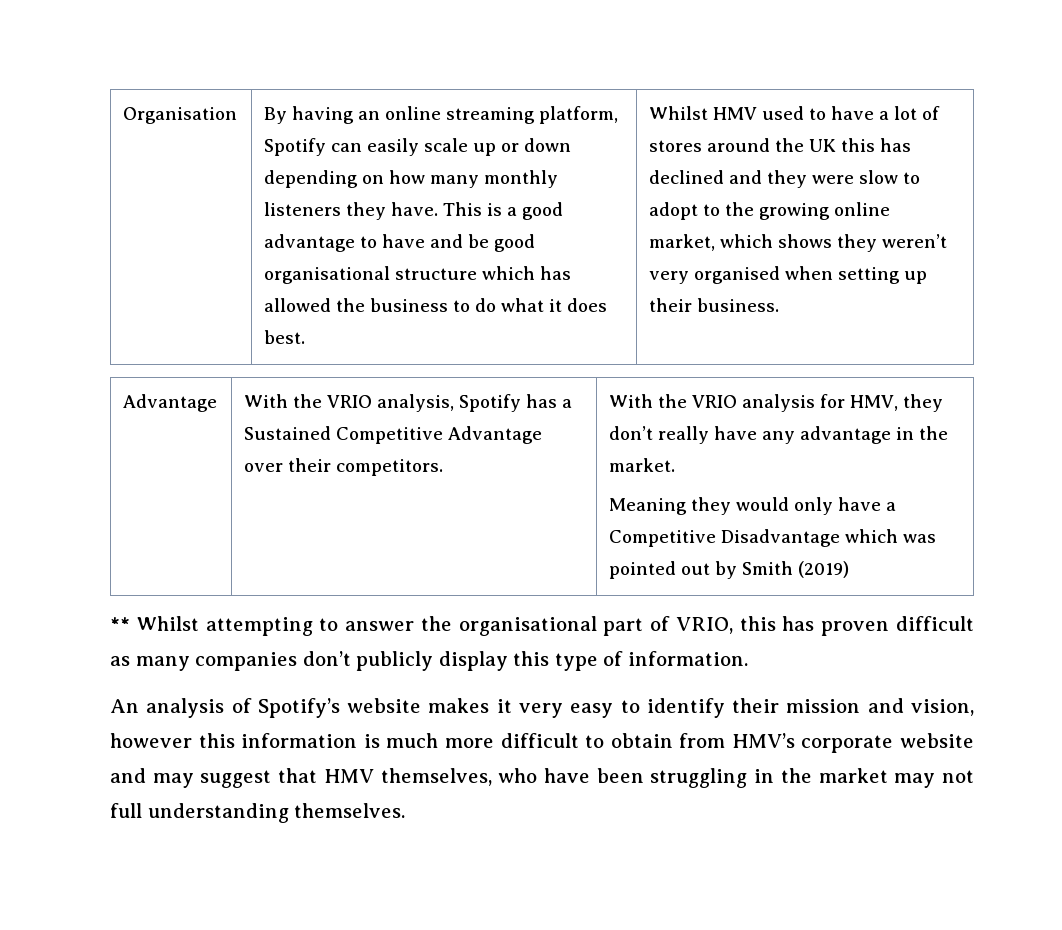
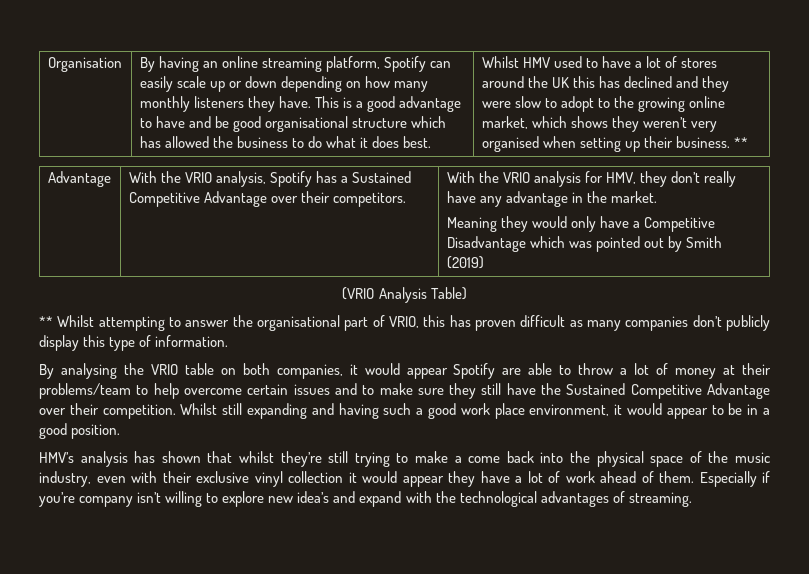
(780, 305) none -> [734,137,749,148] **
(850, 569) none -> [342,287,467,303] // (VRIO Analysis Table)
[110,698,975,718] [110,733,974,753] [110,768,974,788] [110,803,406,823] An analysis of Spotify’s website makes it very easy to identify their mission and vision, however this information is much more difficult to obtain from HMV’s corporate website and may suggest that HMV themselves, who have been struggling in the market may not full understanding themselves. -> [39,363,772,379] [39,383,770,399] [39,403,770,419] [39,423,121,439] [39,451,771,467] [39,471,770,487] [39,491,692,507] By analysing the VRIO table on both companies, it would appear Spotify are able to throw a lot of money at their problems/team to help overcome certain issues and to make sure they still have the Sustained Competitive Advantage over their competition. Whilst still expanding and having such a good work place environment, it would appear to be in a good position. // HMV’s analysis has shown that whilst they’re still trying to make a come back into the physical space of the music industry, even with their exclusive vinyl collection it would appear they have a lot of work ahead of them. Especially if you’re company isn’t willing to explore new idea’s and expand with the technological advantages of streaming.

